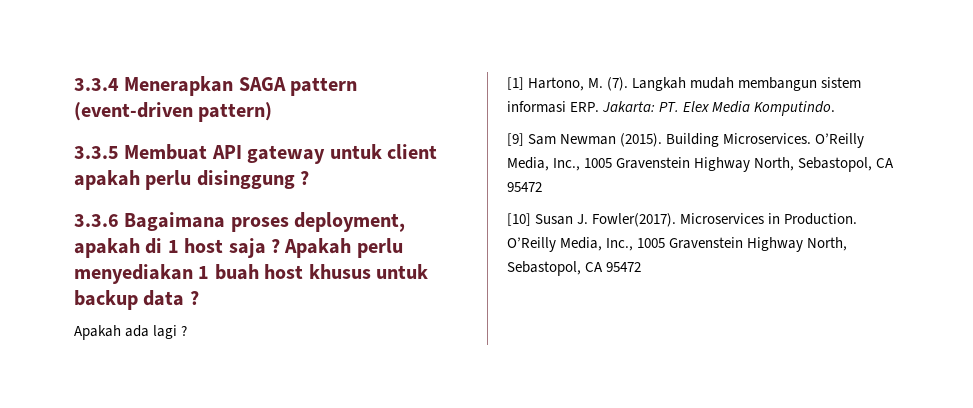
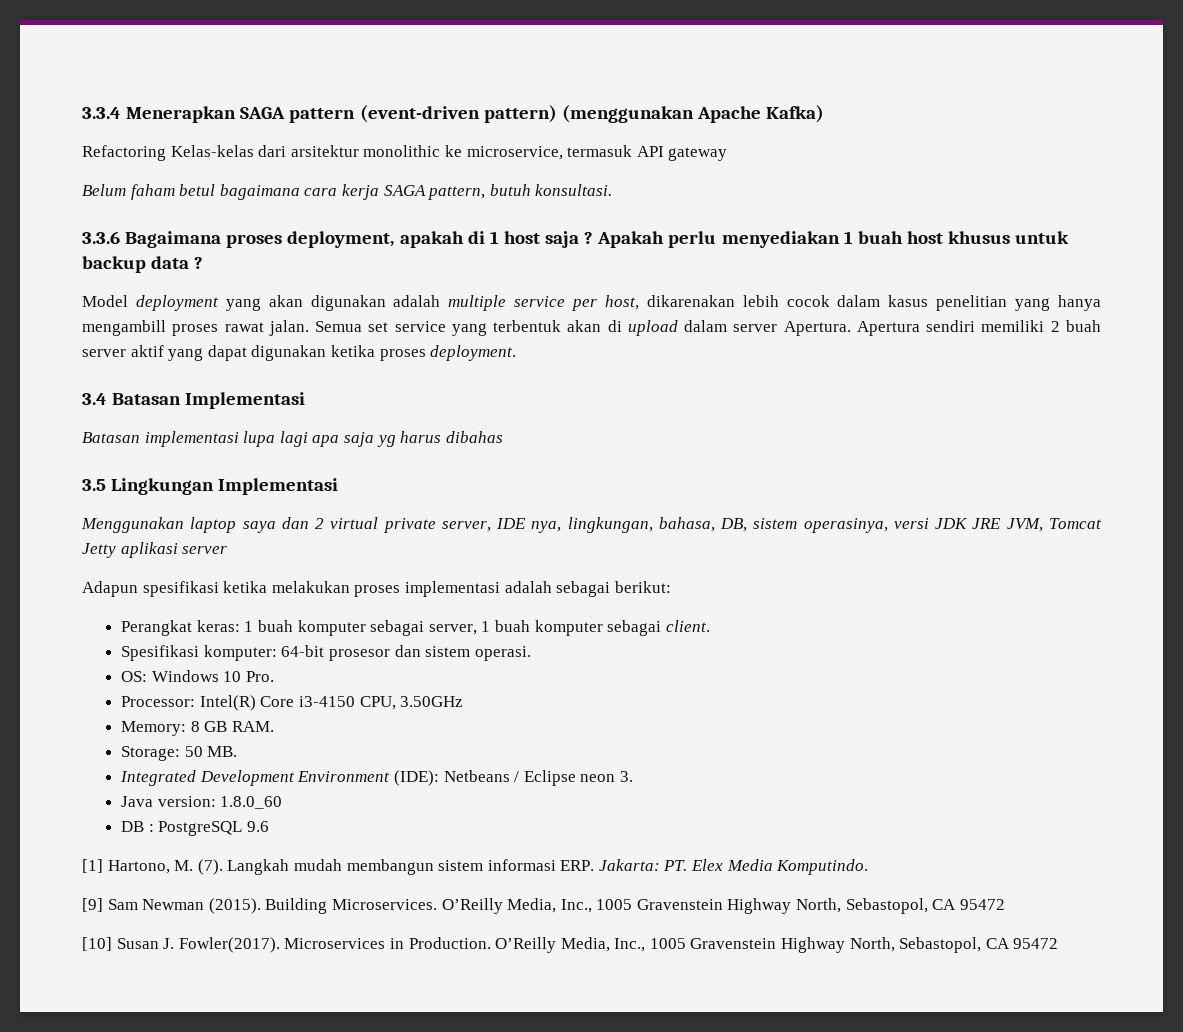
[74,144,437,164] [74,170,310,190] // 3.3.5 Membuat API gateway untuk client apakah perlu disinggung ? -> [561,105,825,123] [82,145,728,161] [82,184,613,200] (menggunakan Apache Kafka) // Refactoring Kelas-kelas dari arsitektur monolithic ke microservice, termasuk API gateway // Belum faham betul bagaimana cara kerja SAGA pattern, butuh konsultasi.
[74,325,188,340] Apakah ada lagi ? -> [82,295,1101,311] [82,320,1102,336] [82,345,517,361] [82,392,306,409] [82,431,503,447] [82,478,339,495] [81,517,1103,533] [82,542,228,558] [82,581,671,597] [121,620,710,636] [121,645,531,661] [121,670,275,682] [121,695,464,711] [121,721,275,736] [121,746,238,761] [120,770,633,786] [121,796,283,809] [121,821,270,836] Model deployment yang akan digunakan adalah multiple service per host, dikarenakan lebih cocok dalam kasus penelitian yang hanya mengambill proses rawat jalan. Semua set service yang terbentuk akan di upload dalam server Apertura. Apertura sendiri memiliki 2 buah server aktif yang dapat digunakan ketika proses deployment. // 3.4 Batasan Implementasi // Batasan implementasi lupa lagi apa saja yg harus dibahas // 3.5 Lingkungan Implementasi // Menggunakan laptop saya dan 2 virtual private server, IDE nya, lingkungan, bahasa, DB, sistem operasinya, versi JDK JRE JVM, Tomcat Jetty aplikasi server // Adapun spesifikasi ketika melakukan proses implementasi adalah sebagai berikut: // Perangkat keras: 1 buah komputer sebagai server, 1 buah komputer sebagai client. // Spesifikasi komputer: 64-bit prosesor dan sistem operasi. // OS: Windows 10 Pro. // Processor: Intel(R) Core i3-4150 CPU, 3.50GHz // Memory: 8 GB RAM. // Storage: 50 MB. // Integrated Development Environment (IDE): Netbeans / Eclipse neon 3. // Java version: 1.8.0_60 // DB : PostgreSQL 9.6

